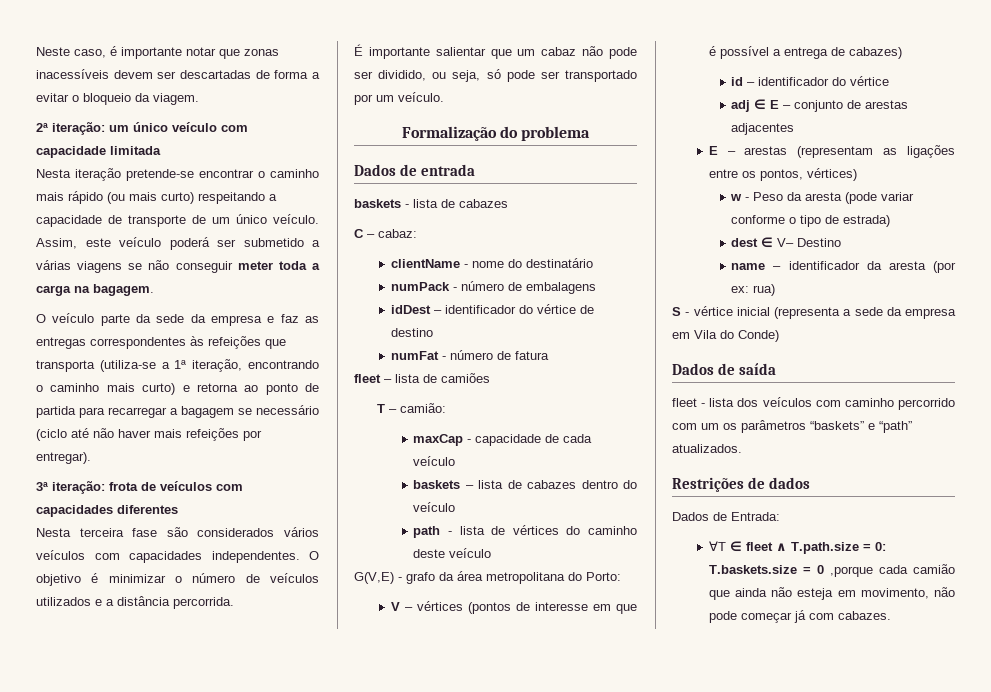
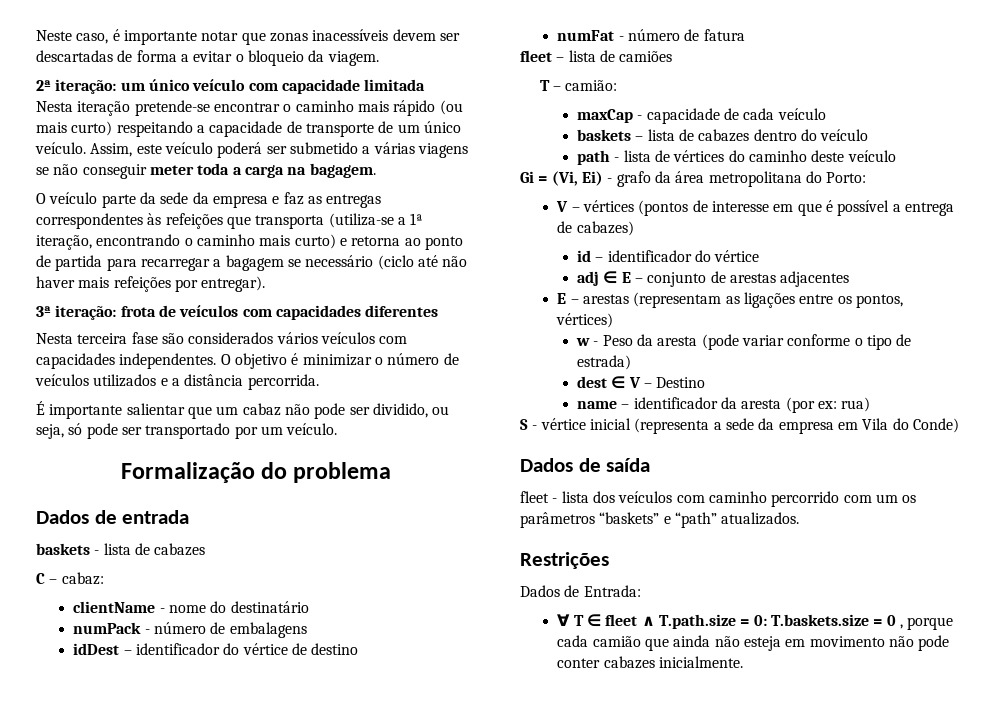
[354,572,394,584] G(V,E) -> [520,171,603,186] Gi = (Vi, Ei)
[777,238,795,247] V– -> [628,377,653,388] V –
[747,477,810,489] de dados -> (609, 560) none
[708,541,726,551] ∀T -> [557,614,584,626] ∀ T
[829,566,873,577] ,porque -> [899,617,954,630] , porque
[860,587,955,599] [708,610,891,623] movimento, não pode começar já com cabazes. -> [809,635,950,651] [557,656,743,669] movimento não pode conter cabazes inicialmente.

